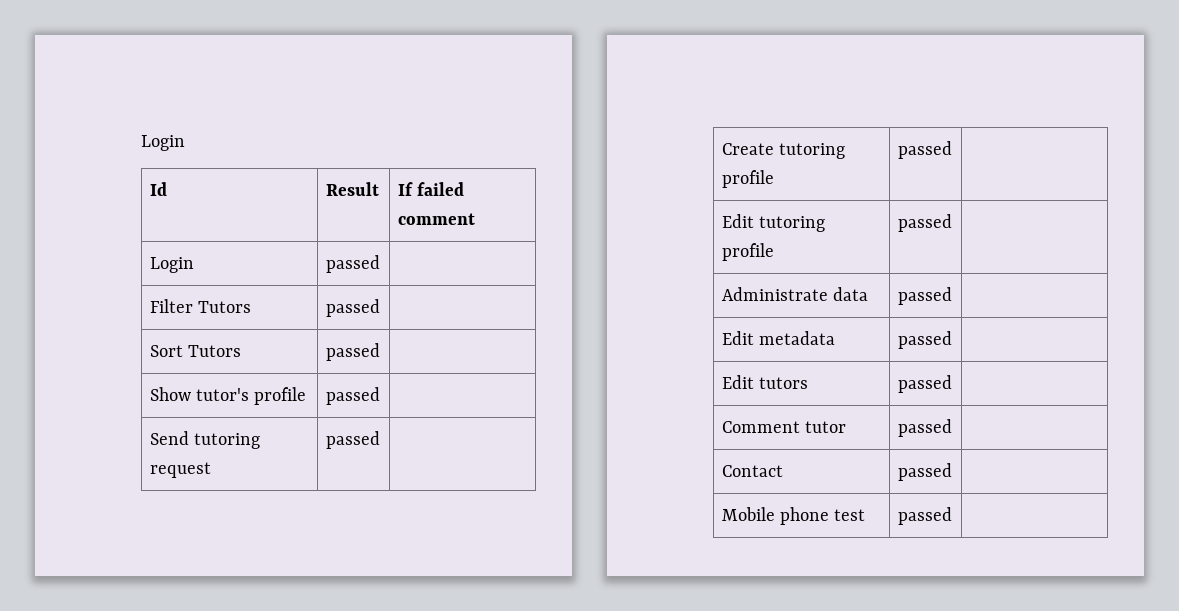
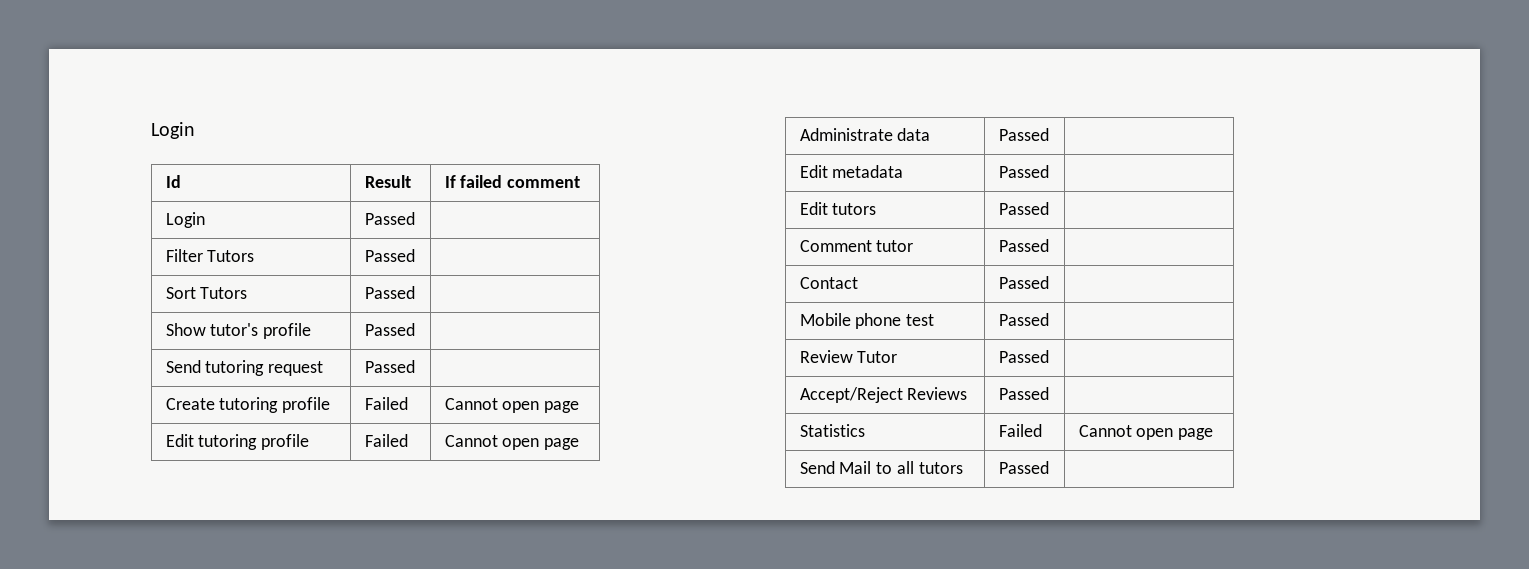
[325,255,380,273] passed -> [364,212,415,225] Passed
[325,299,380,317] passed -> [364,249,415,262] Passed
[325,343,380,361] passed -> [364,286,415,299] Passed
[325,387,380,405] passed -> [364,323,415,336] Passed
[325,431,380,449] passed -> [364,360,415,373] Passed
[897,141,952,159] passed | -> [364,397,408,410] [444,398,580,413] Failed | Cannot open page
[897,214,952,232] passed | -> [364,434,408,447] [444,435,580,450] Failed | Cannot open page
[897,287,952,305] passed -> [998,128,1049,141] Passed
[897,331,952,349] passed -> [998,165,1049,178] Passed
[897,375,952,393] passed -> [998,202,1049,215] Passed
[897,419,952,437] passed -> [998,239,1049,252] Passed
[897,463,952,481] passed -> [998,276,1049,289] Passed
[897,507,952,525] passed -> [998,313,1049,326] [799,350,898,363] [998,350,1049,363] [799,387,968,403] [998,387,1049,400] [799,424,865,437] [998,424,1042,437] [1078,425,1214,440] [799,461,963,474] [998,461,1049,474] Passed | // Review Tutor | Passed | // Accept/Reject Reviews | Passed | // Statistics | Failed | Cannot open page // Send Mail to all tutors | Passed

